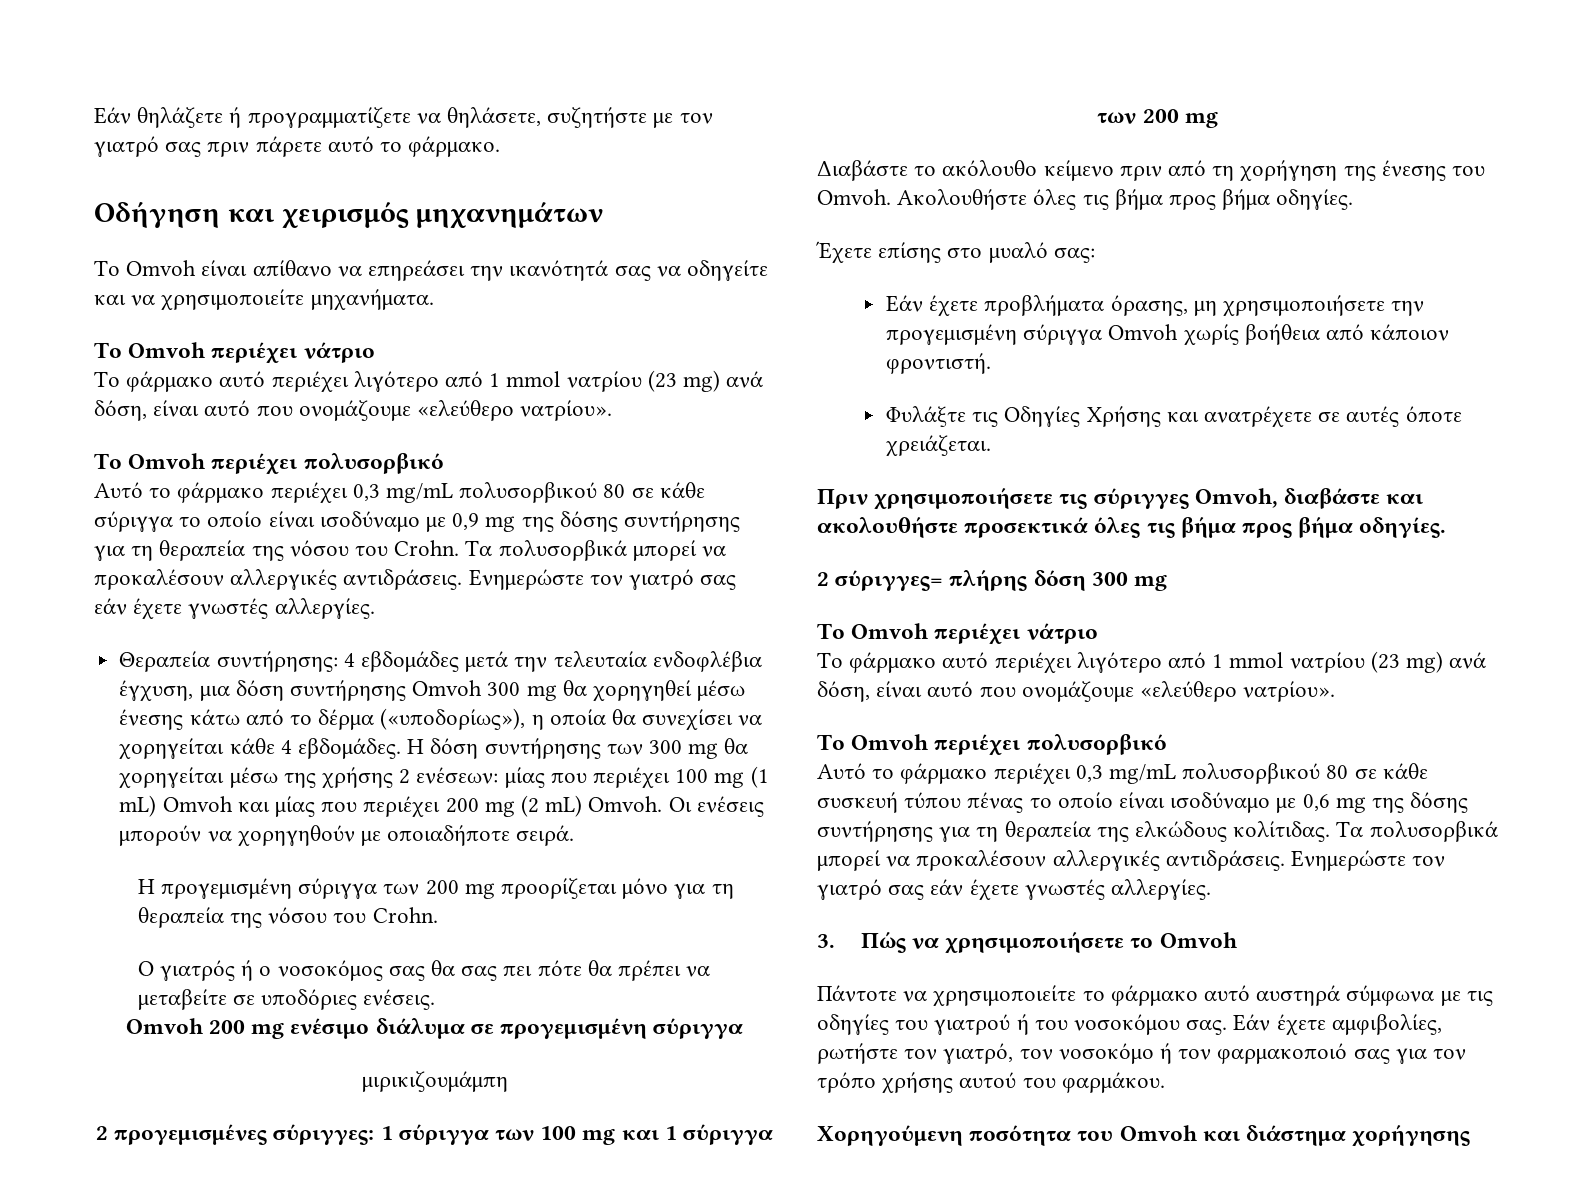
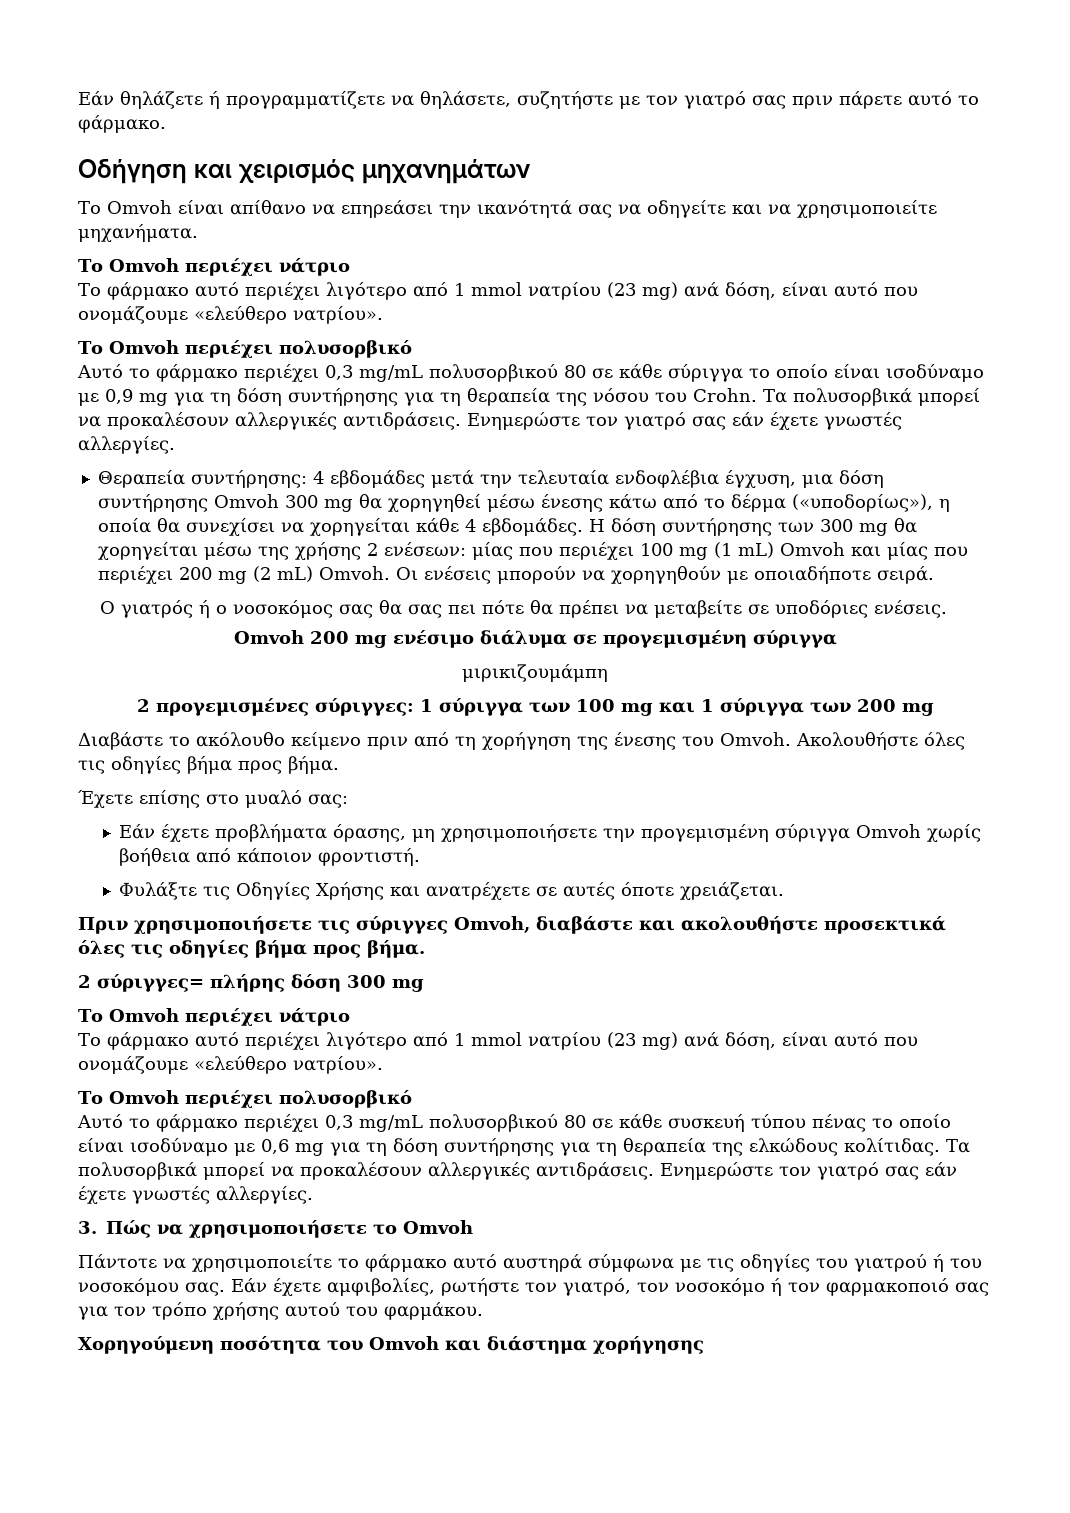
[521,511,618,532] της δόσης -> [174,388,282,406] για τη δόση
[137,878,734,899] [137,907,438,928] // Η προγεμισμένη σύριγγα των 200 mg προορίζεται μόνο για τη θεραπεία της νόσου του Crohn. -> (934, 575) none
[1114,189,1354,210] βήμα προς βήμα οδηγίες. -> [111,756,339,774] οδηγίες βήμα προς βήμα.
[1180,517,1447,538] βήμα προς βήμα οδηγίες. -> [169,940,425,958] οδηγίες βήμα προς βήμα.
[1372,792,1469,813] της δόσης -> [330,1138,438,1156] για τη δόση

